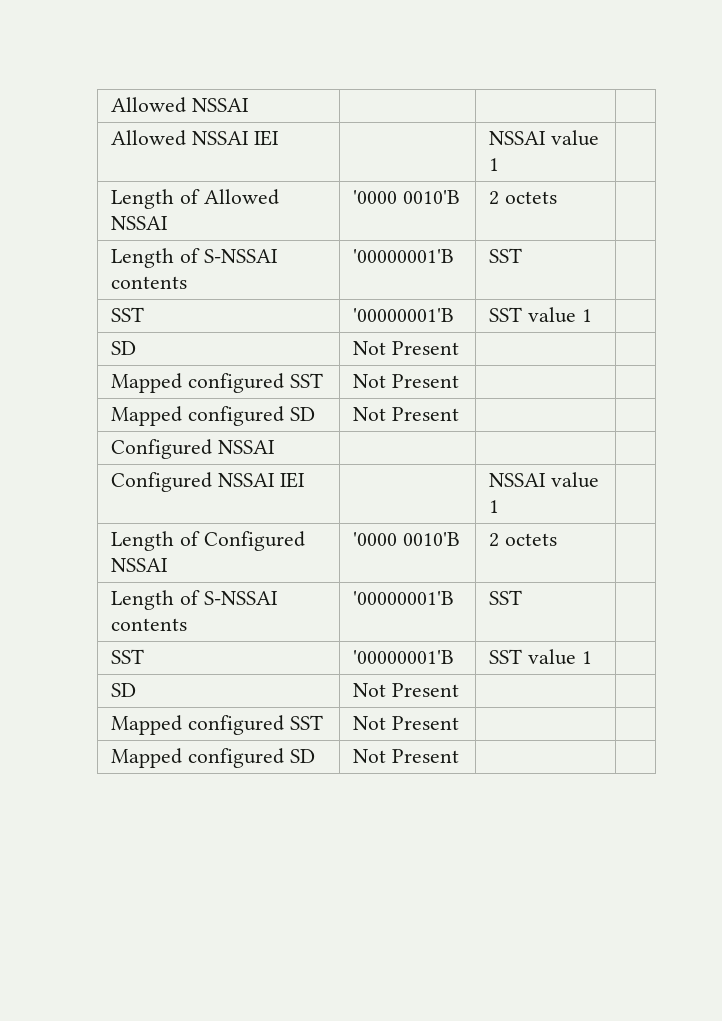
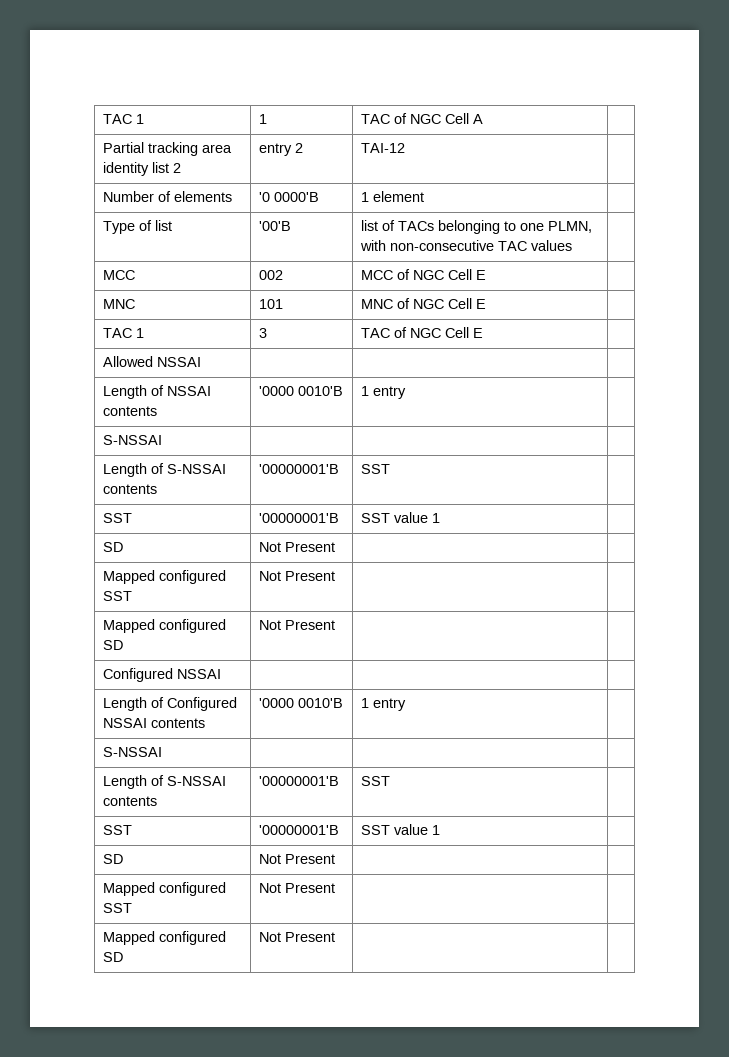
[111,97,250,113] [111,130,279,146] [489,130,600,146] [489,158,500,171] [111,189,279,209] [111,216,169,230] [353,190,461,204] [489,191,558,205] Allowed NSSAI | | | // Allowed NSSAI IEI | | NSSAI value 1 | // Length of Allowed NSSAI | '0000 0010'B | 2 octets -> [103,114,145,124] [259,114,268,124] [361,113,484,124] [103,142,233,156] [103,162,182,176] [259,143,304,156] [361,143,406,153] [103,191,233,202] [259,192,320,202] [361,191,425,202] [103,220,173,234] [259,221,292,231] [361,220,593,234] [360,240,573,251] [103,270,136,280] [259,270,284,280] [361,269,487,280] [103,299,136,309] [259,299,284,309] [361,298,487,309] [103,328,145,338] [259,328,268,338] [361,327,484,338] [103,356,202,367] [103,385,212,399] [103,406,158,416] [259,386,344,396] [361,386,407,399] [103,435,163,445] TAC 1 | 1 | TAC of NGC Cell A | // Partial tracking area identity list 2 | entry 2 | TAI-12 | // Number of elements | '0 0000'B | 1 element | // Type of list | '00'B | list of TACs belonging to one PLMN, with non-consecutive TAC values | // MCC | 002 | MCC of NGC Cell E | // MNC | 101 | MNC of NGC Cell E | // TAC 1 | 3 | TAC of NGC Cell E | // Allowed NSSAI | | | // Length of NSSAI contents | '0000 0010'B | 1 entry | // S-NSSAI | |
[111,472,305,492] [489,472,600,488] [489,500,500,513] // Configured NSSAI IEI | | NSSAI value 1 | -> (222, 674) none
[353,532,461,546] [489,533,558,547] | '0000 0010'B | 2 octets -> [151,718,206,728] [259,698,344,708] [361,698,407,711] [103,747,163,757] contents | '0000 0010'B | 1 entry | // S-NSSAI | |

